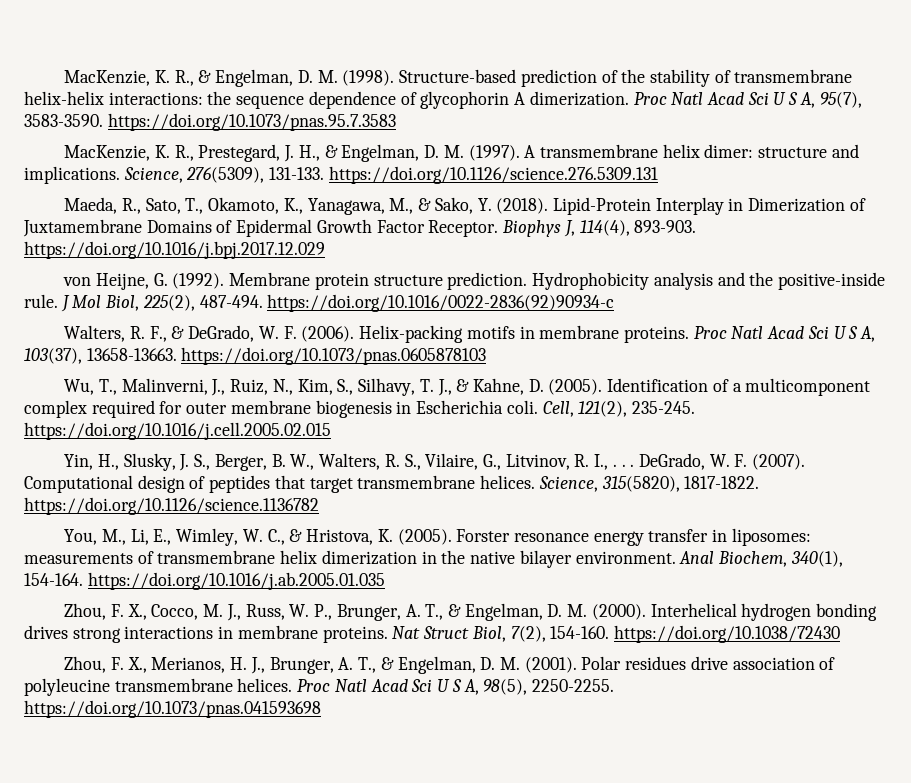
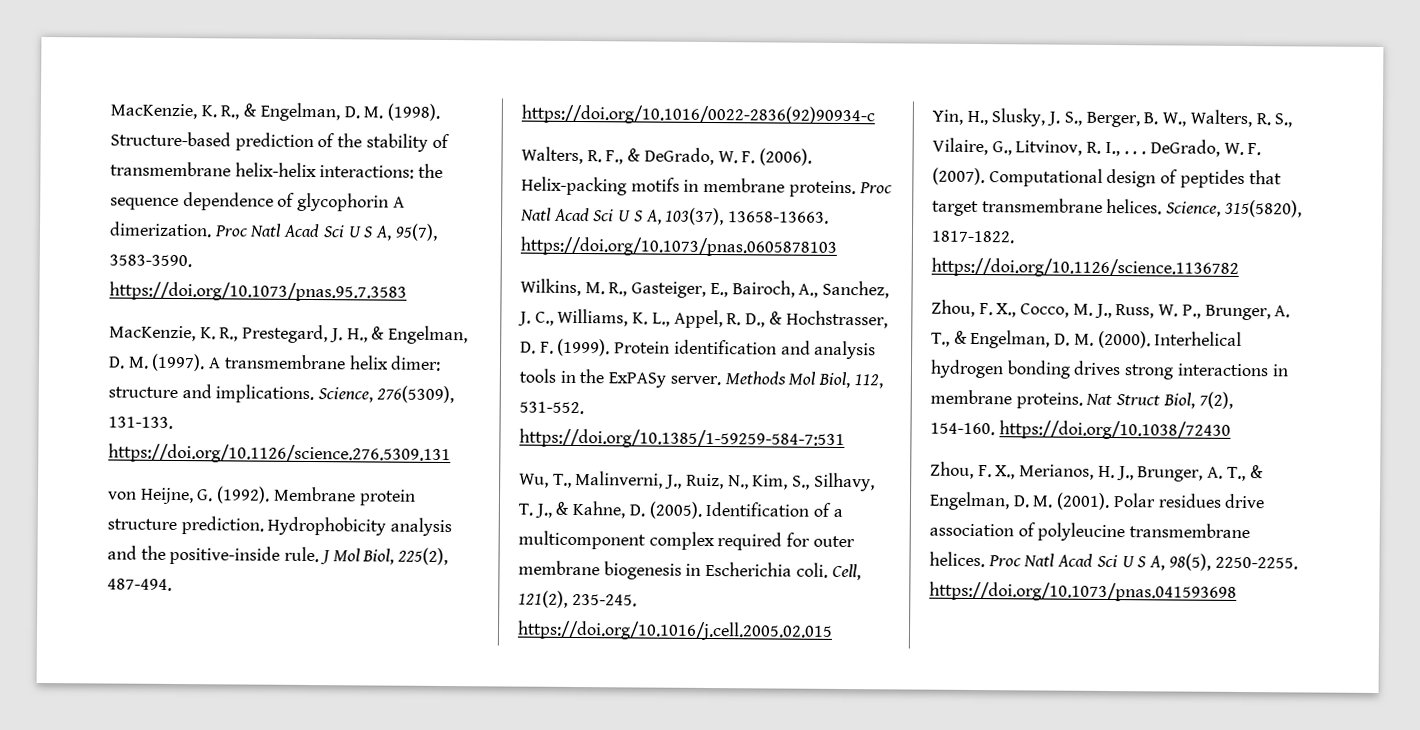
[64,197,866,215] [23,219,697,237] [24,241,325,259] // Maeda, R., Sato, T., Okamoto, K., Yanagawa, M., & Sako, Y. (2018). Lipid-Protein Interplay in Dimerization of Juxtamembrane Domains of Epidermal Growth Factor Receptor. Biophys J, 114(4), 893-903. https://doi.org/10.1016/j.bpj.2017.12.029 -> (451, 454) none
(487, 356) none -> [520,278,890,299] [518,308,888,329] [520,338,877,360] [519,368,883,389] [519,401,584,415] [519,428,845,450] // Wilkins, M. R., Gasteiger, E., Bairoch, A., Sanchez, J. C., Williams, K. L., Appel, R. D., & Hochstrasser, D. F. (1999). Protein identification and analysis tools in the ExPASy server. Methods Mol Biol, 112, 531-552. https://doi.org/10.1385/1-59259-584-7:531
[64,528,811,546] [24,550,843,568] [24,572,385,590] // You, M., Li, E., Wimley, W. C., & Hristova, K. (2005). Forster resonance energy transfer in liposomes: measurements of transmembrane helix dimerization in the native bilayer environment. Anal Biochem, 340(1), 154-164. https://doi.org/10.1016/j.ab.2005.01.035 -> (1239, 267) none

